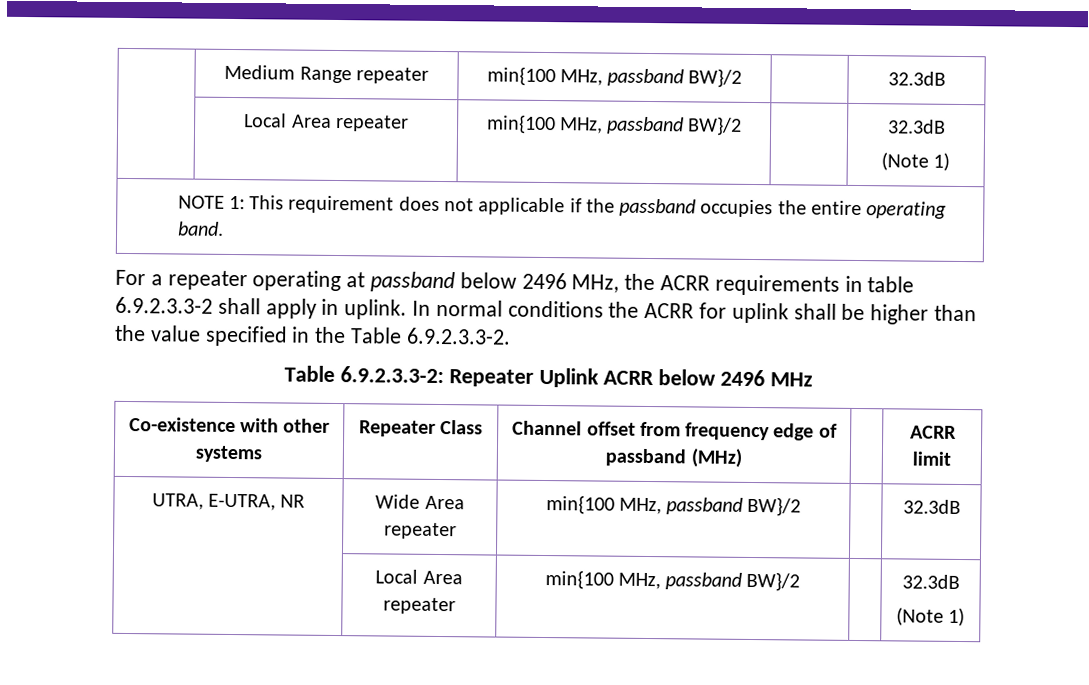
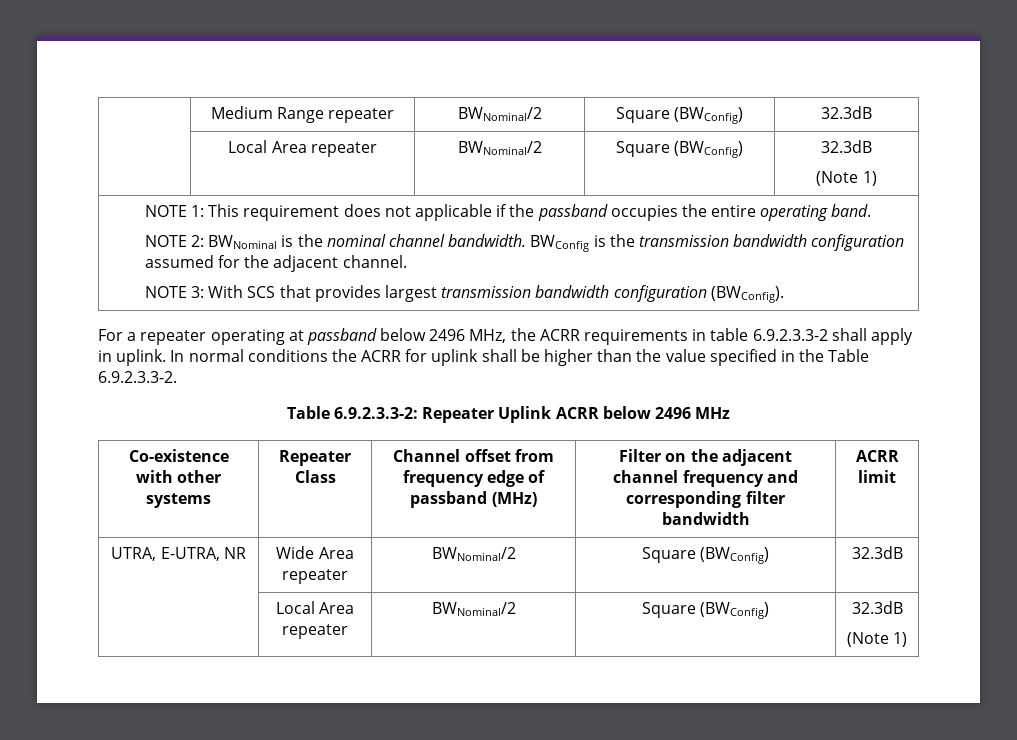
[486,66,743,88] [887,71,946,86] [244,113,409,132] [486,114,743,136] min{100 MHz, passband BW}/2 | | 32.3dB // | Local Area repeater | min{100 MHz, passband BW}/2 | -> [457,107,542,121] [615,107,744,124] [821,106,872,119] [228,140,377,157] [457,141,542,155] [615,141,744,158] BWNominal/2 | Square (BWConfig) | 32.3dB // | Local Area repeater | BWNominal/2 | Square (BWConfig)
(224, 228) none -> [144,234,905,252] [144,255,407,272] [144,285,784,303] // NOTE 2: BWNominal is the nominal channel bandwidth. BWConfig is the transmission bandwidth configuration assumed for the adjacent channel. // NOTE 3: With SCS that provides largest transmission bandwidth configuration (BWConfig).
(742, 458) none -> [619,449,792,466] [613,470,798,487] [626,491,785,508] [661,512,750,525] Filter on the adjacent channel frequency and corresponding filter bandwidth
[545,495,802,517] [902,499,961,514] [375,569,463,585] [382,597,456,615] [544,570,801,592] min{100 MHz, passband BW}/2 | | 32.3dB // | Local Area repeater | min{100 MHz, passband BW}/2 | -> [431,547,516,561] [641,547,770,564] [851,546,903,559] [275,601,355,614] [282,624,348,639] [431,602,516,616] [641,602,770,619] BWNominal/2 | Square (BWConfig) | 32.3dB // | Local Area repeater | BWNominal/2 | Square (BWConfig)

